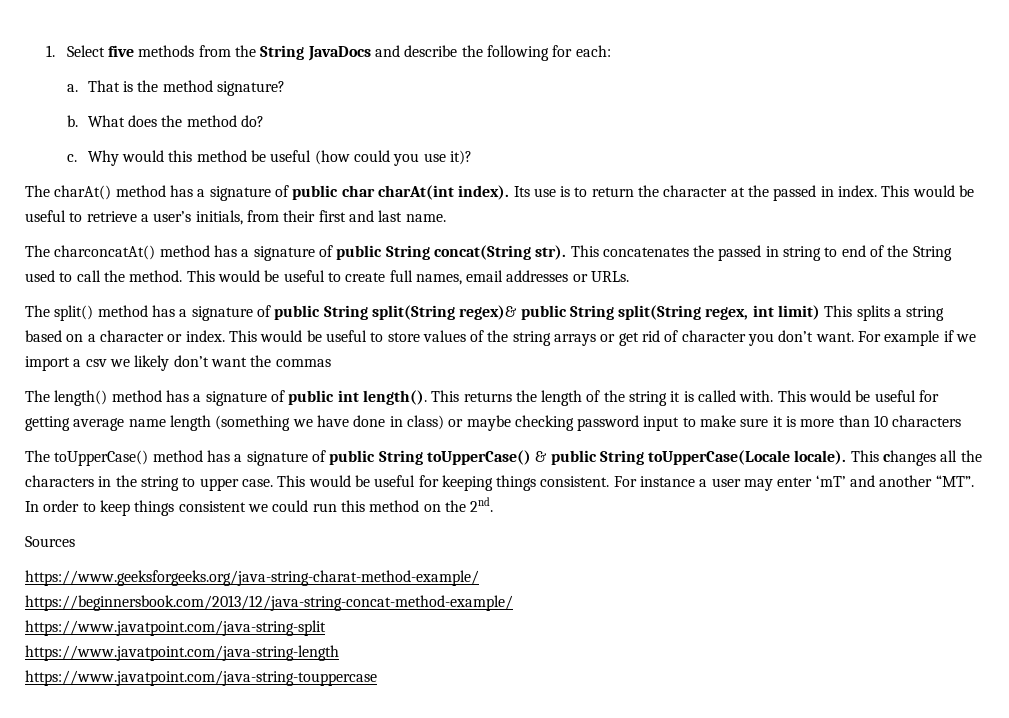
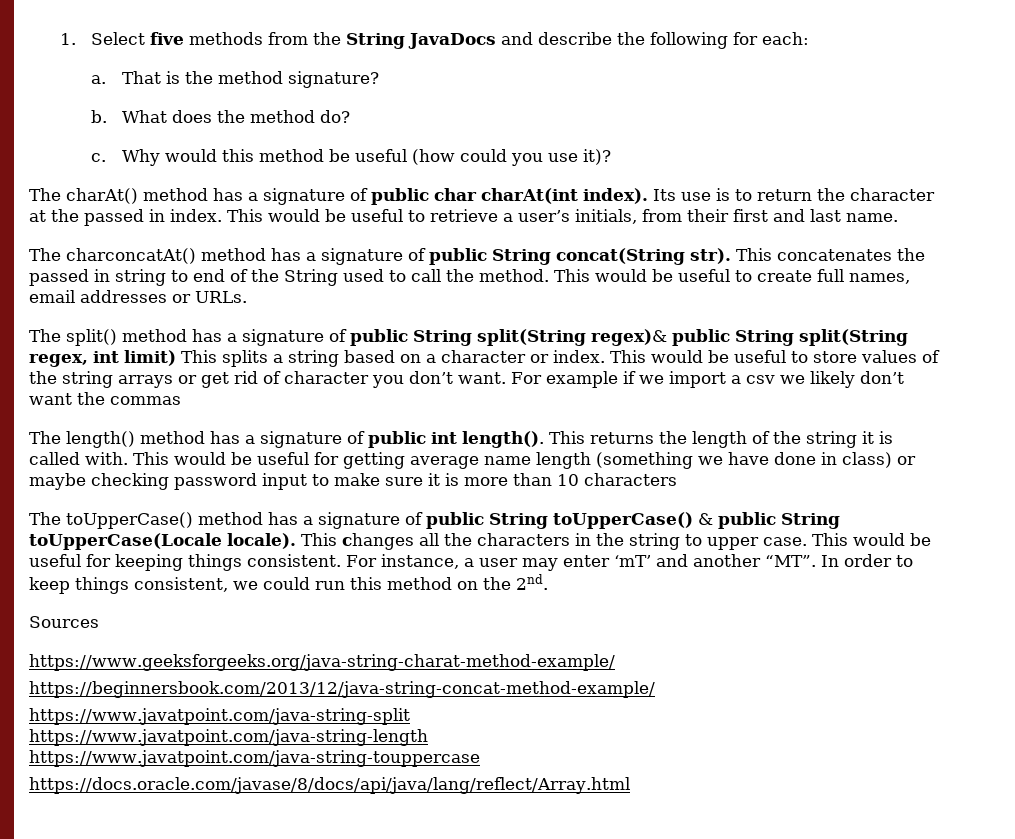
[640,476,696,487] instance -> [380,554,459,569] instance,
[178,501,246,512] consistent -> [134,577,228,592] consistent,
(377, 678) none -> [29,777,630,794] // https://docs.oracle.com/javase/8/docs/api/java/lang/reflect/Array.html

